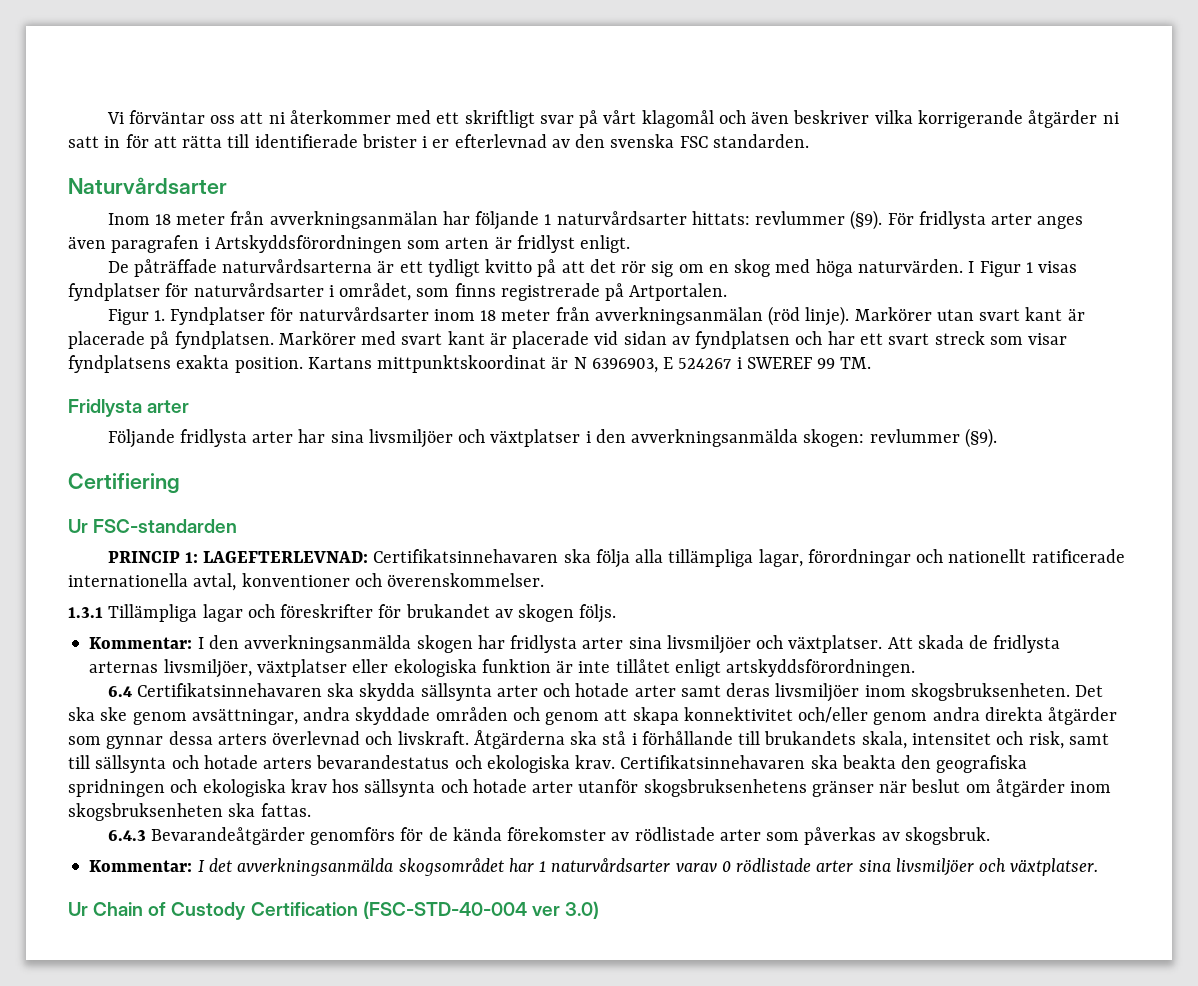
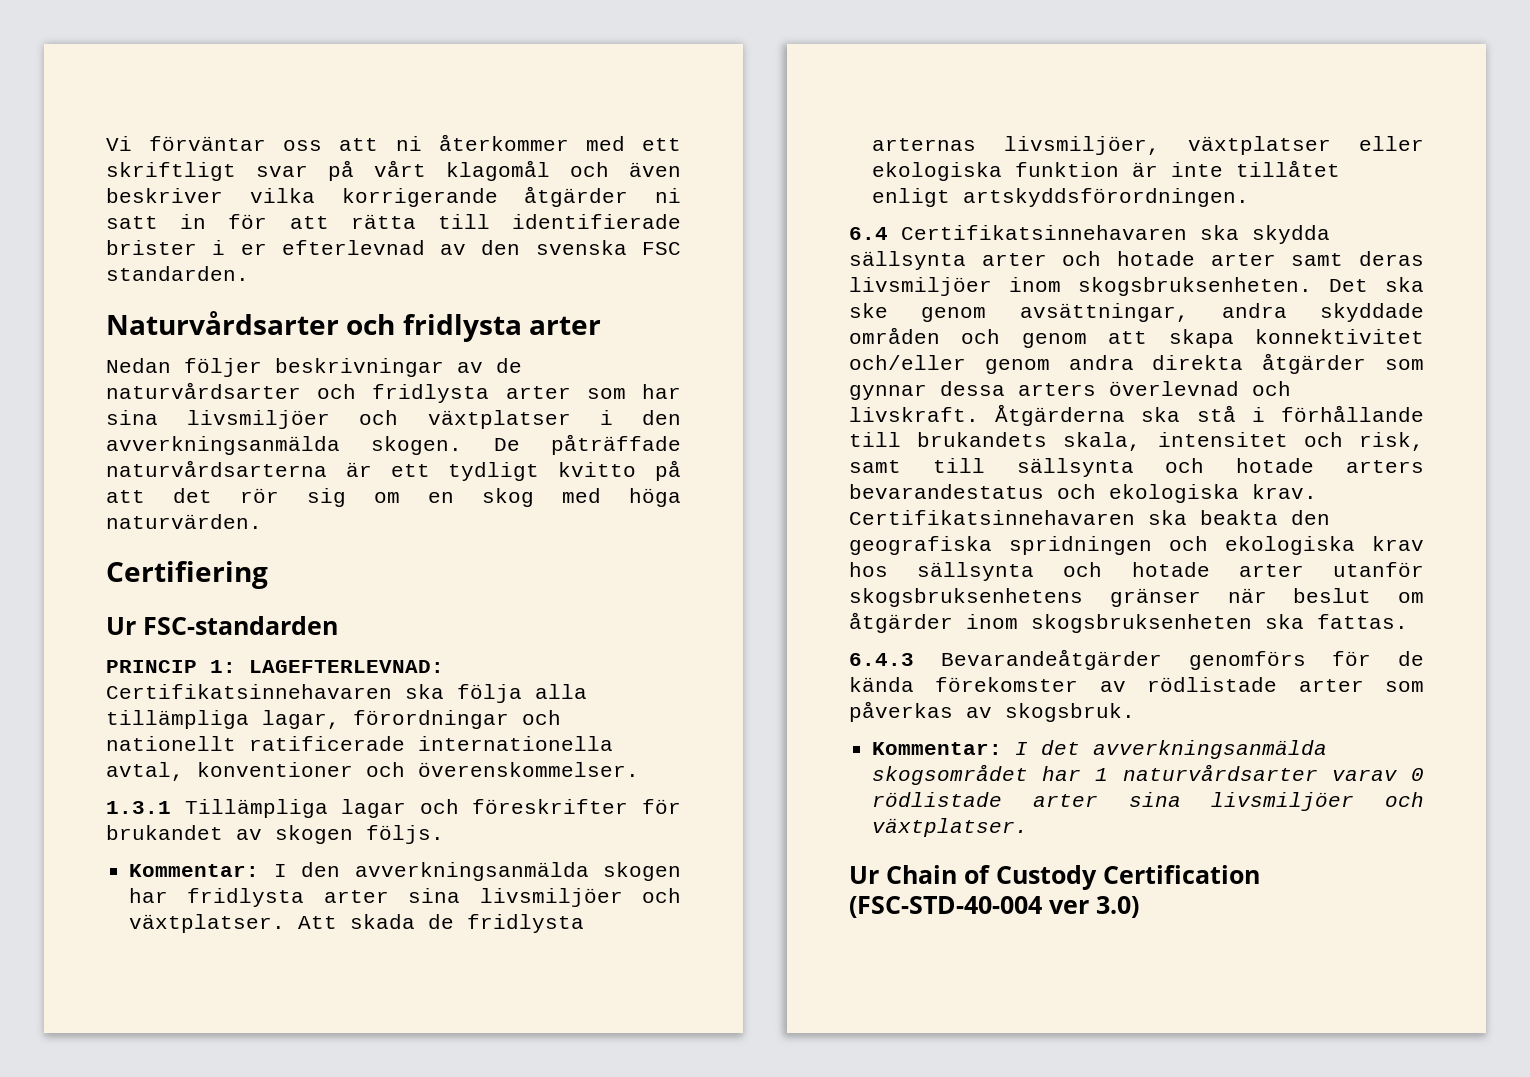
[107,210,1084,230] [68,235,631,253] // Inom 18 meter från avverkningsanmälan har följande 1 naturvårdsarter hittats: revlummer (§9). För fridlysta arter anges även paragrafen i Artskyddsförordningen som arten är fridlyst enligt. // -> [346,314,602,342] [106,358,522,377] [106,382,681,403] [106,410,681,429] [106,436,463,455] och fridlysta arter // Nedan följer beskrivningar av de naturvårdsarter och fridlysta arter som har sina livsmiljöer och växtplatser i den avverkningsanmälda skogen.
[968,261,1078,277] [68,283,728,301] [107,306,1085,326] [68,331,1068,349] [68,355,872,373] [68,399,190,417] [107,428,997,448] I Figur 1 visas fyndplatser för naturvårdsarter i området, som finns registrerade på Artportalen. // Figur 1. Fyndplatser för naturvårdsarter inom 18 meter från avverkningsanmälan (röd linje). Markörer utan svart kant är placerade på fyndplatsen. Markörer med svart kant är placerade vid sidan av fyndplatsen och har ett svart streck som visar fyndplatsens exakta position. Kartans mittpunktskoordinat är N 6396903, E 524267 i SWEREF 99 TM. // Fridlysta arter // Följande fridlysta arter har sina livsmiljöer och växtplatser i den avverkningsanmälda skogen: revlummer (§9). -> (262, 521) none

